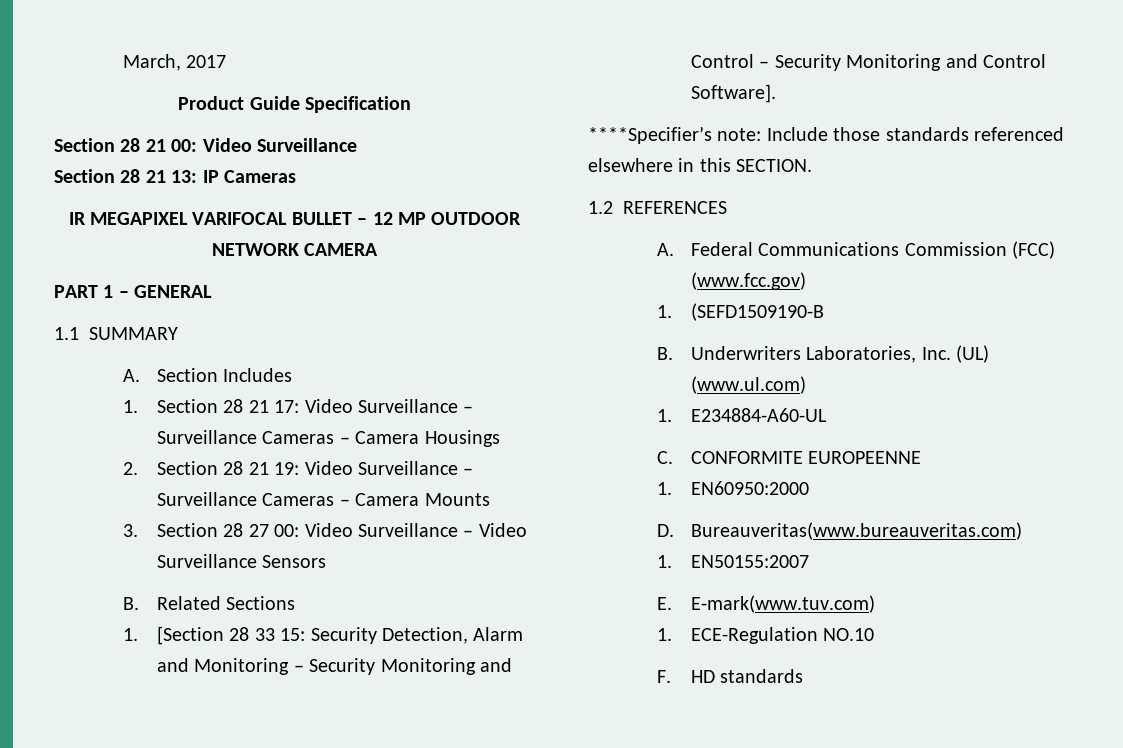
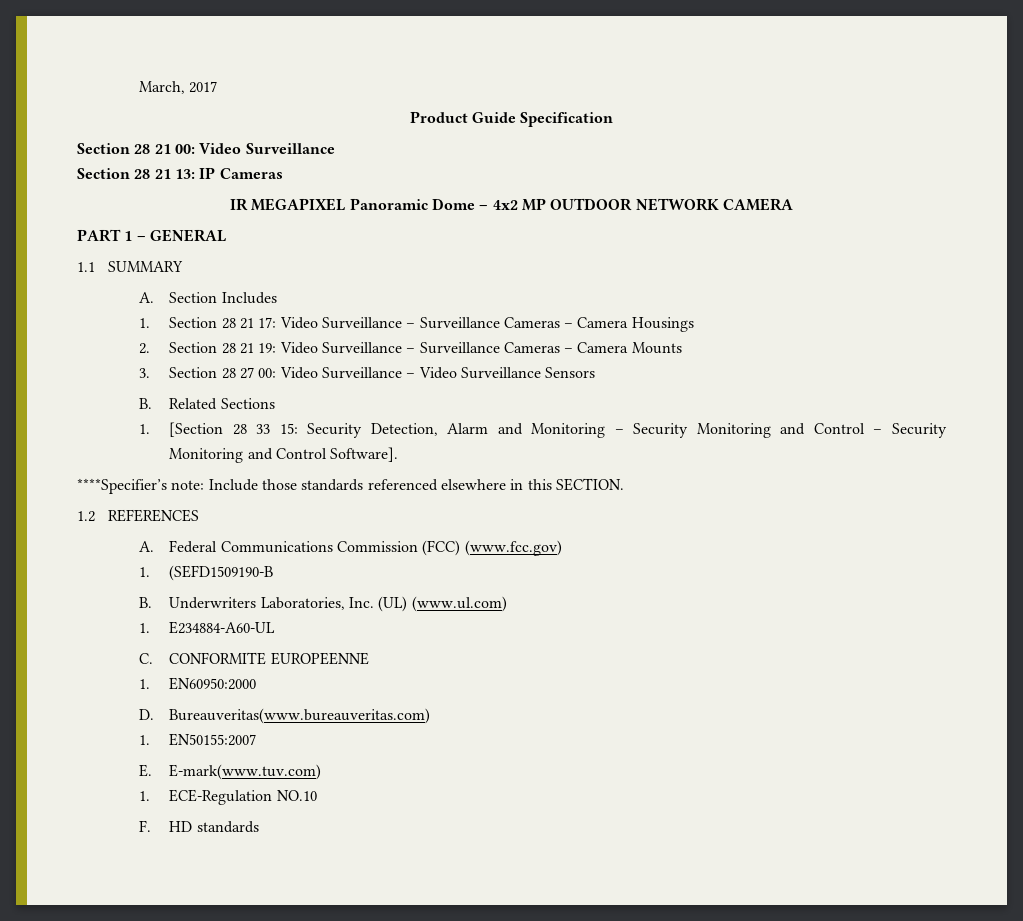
[192,212,393,225] VARIFOCAL BULLET – 12 -> [349,198,518,210] Panoramic Dome – 4x2

